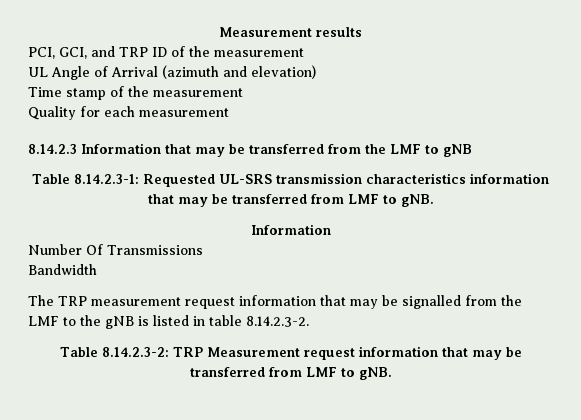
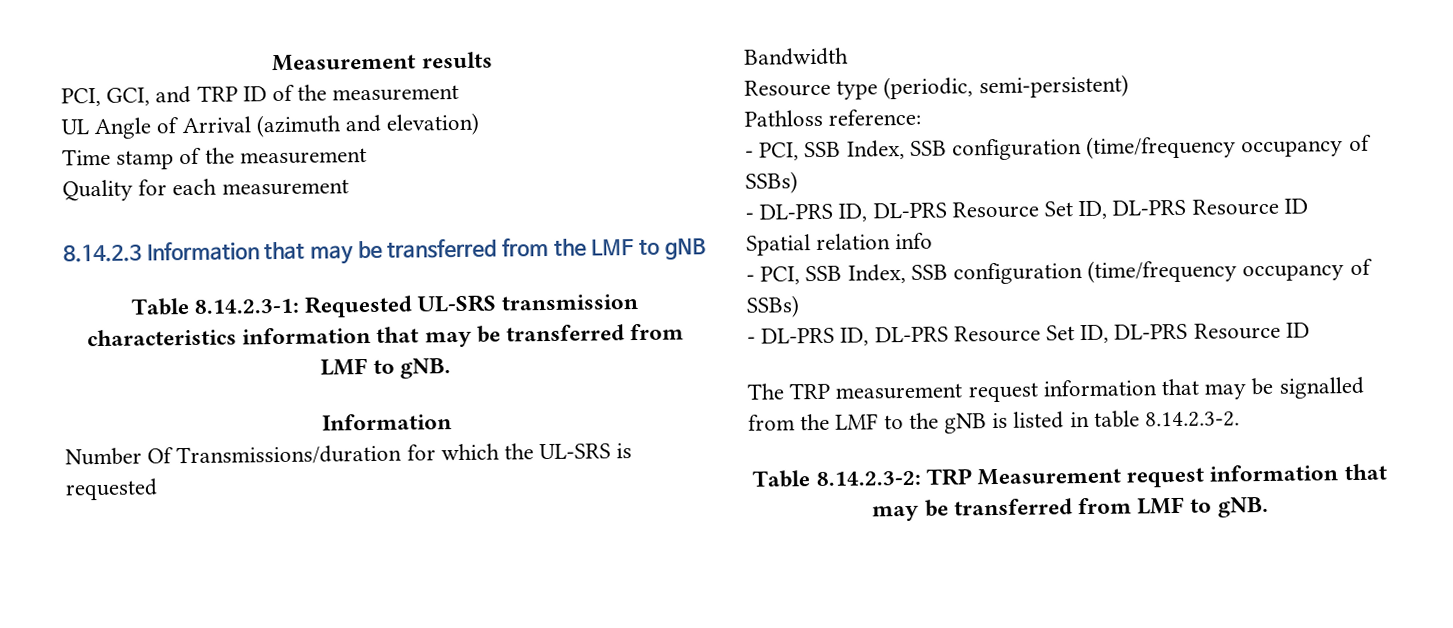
[107,245,203,255] [28,264,97,275] Transmissions // Bandwidth -> [176,443,633,466] [65,478,158,501] [744,47,849,66] [744,74,1129,100] [744,108,922,127] [745,134,1372,161] [745,171,798,194] [745,198,1308,222] [746,232,934,256] [746,258,1373,285] [746,295,800,318] [747,322,1310,346] Transmissions/duration for which the UL-SRS is requested // Bandwidth // Resource type (periodic, semi-persistent) // Pathloss reference: // - PCI, SSB Index, SSB configuration (time/frequency occupancy of SSBs) // - DL-PRS ID, DL-PRS Resource Set ID, DL-PRS Resource ID // Spatial relation info // - PCI, SSB Index, SSB configuration (time/frequency occupancy of SSBs) // - DL-PRS ID, DL-PRS Resource Set ID, DL-PRS Resource ID

